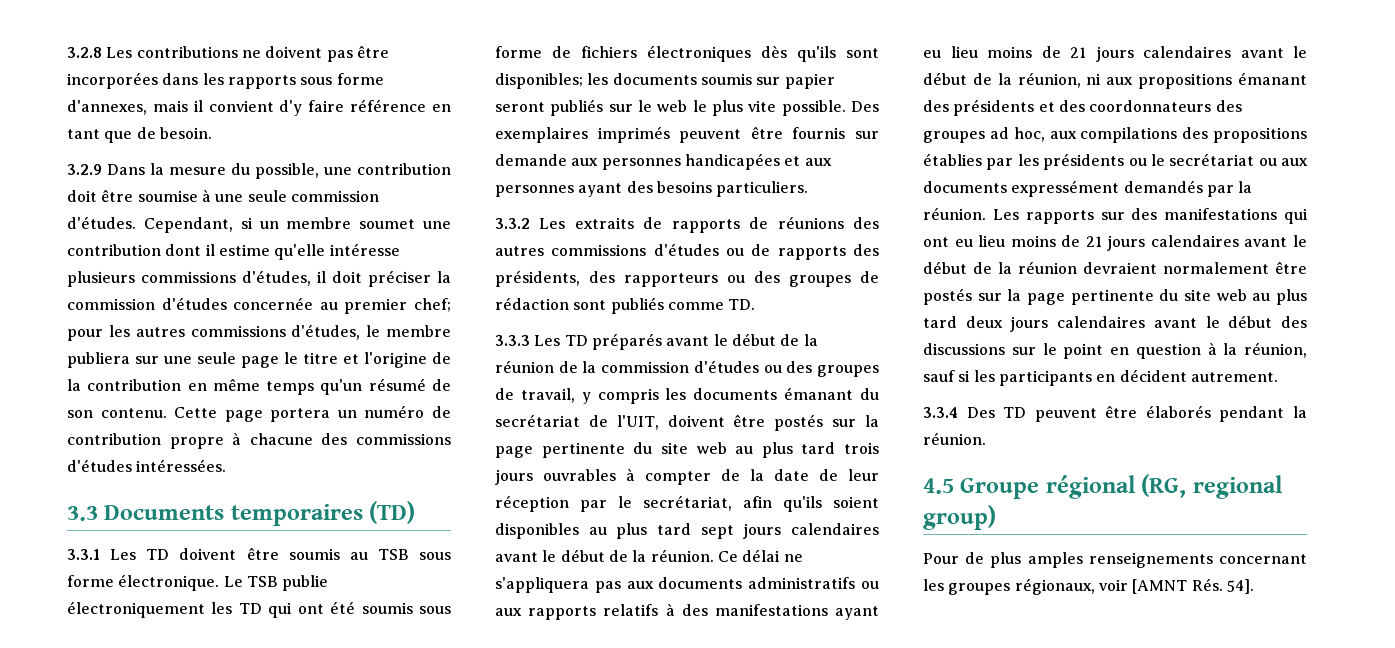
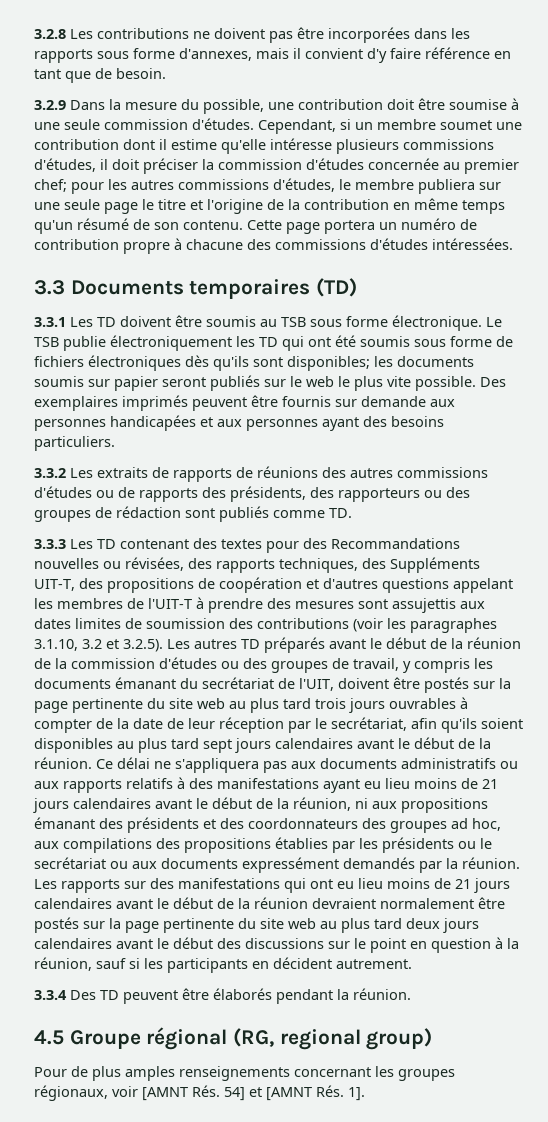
(588, 340) none -> [120,538,460,553] [34,557,480,573] [34,577,513,593] [34,597,485,613] [34,618,497,633] [34,639,260,652] contenant des textes pour des Recommandations nouvelles ou révisées, des rapports techniques, des Suppléments UIT-T, des propositions de coopération et d'autres questions appelant les membres de l'UIT-T à prendre des mesures sont assujettis aux dates limites de soumission des contributions (voir les paragraphes 3.1.10, 3.2 et 3.2.5). Les autres TD
[1226,579,1254,594] 54]. -> [224,1085,365,1101] 54] et [AMNT Rés. 1].

